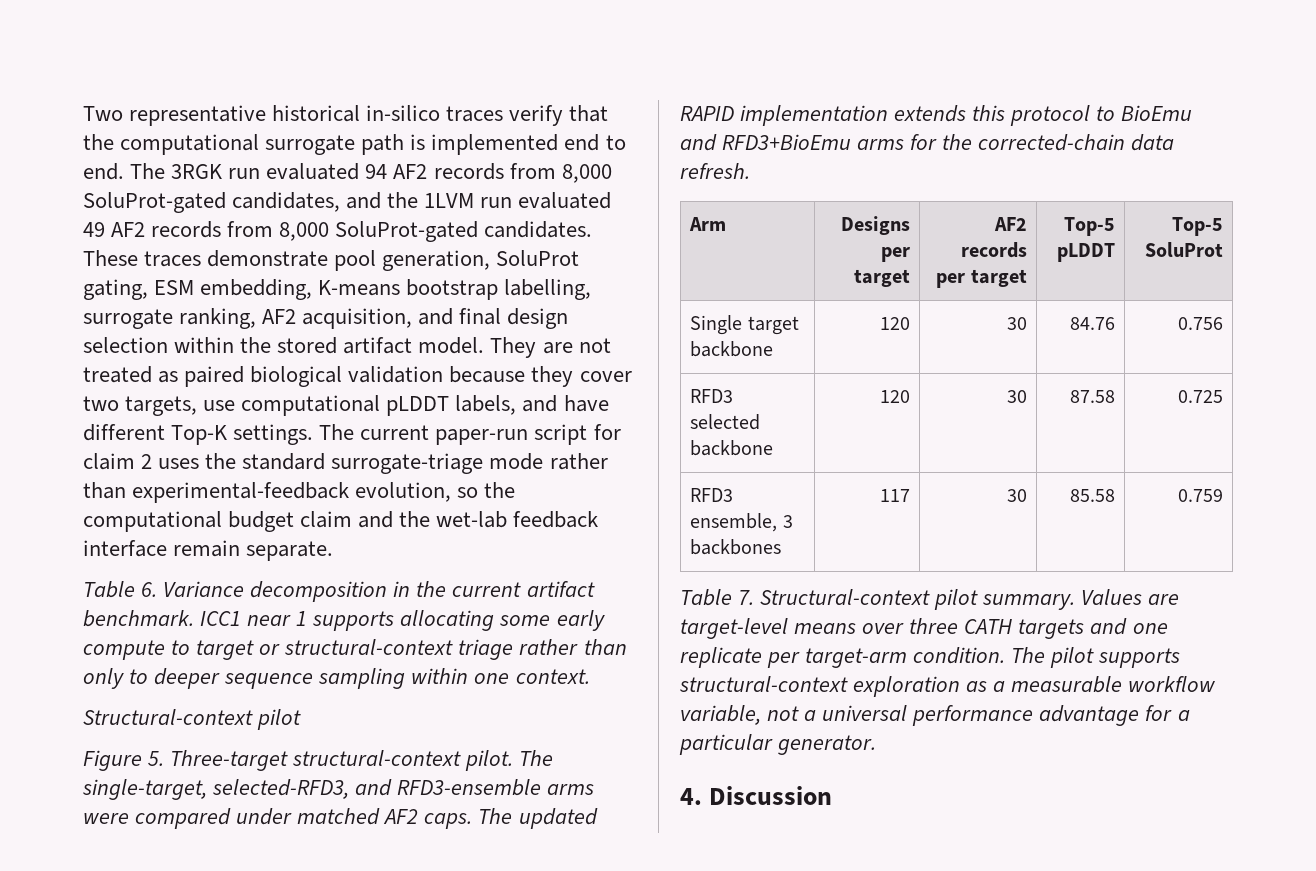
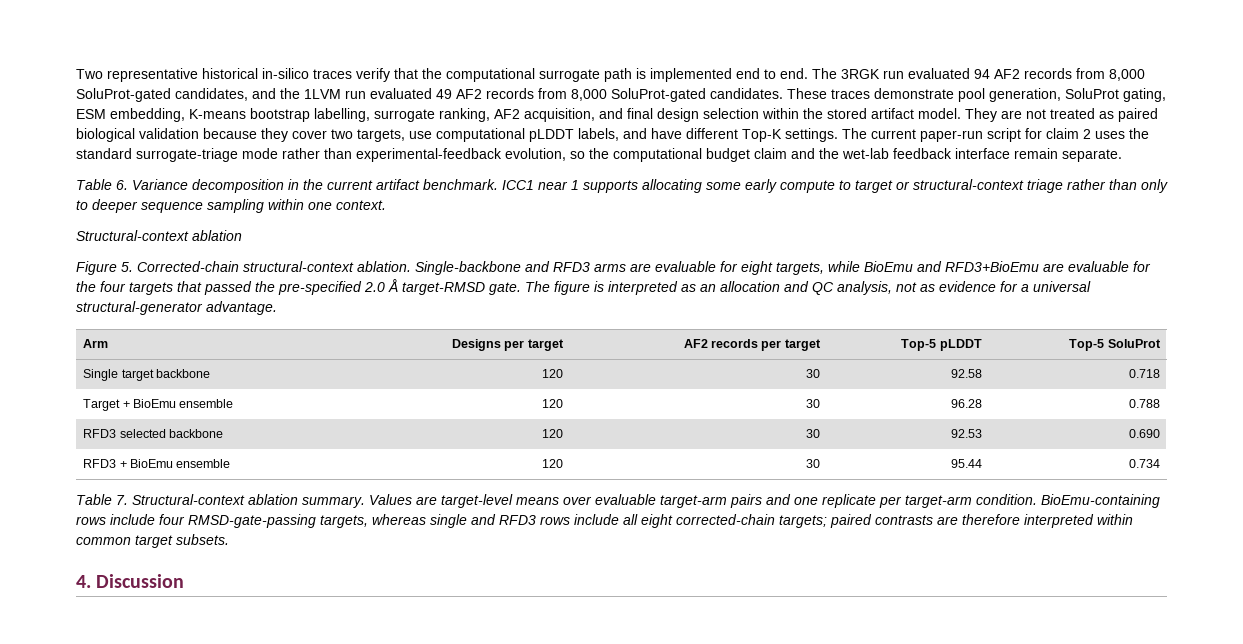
[257,709,302,730] pilot -> [192,230,242,241] ablation
[170,750,554,771] [82,779,595,800] [83,808,598,829] [680,105,1193,126] [680,134,1175,151] [680,163,750,179] Three-target structural-context pilot. The single-target, selected-RFD3, and RFD3-ensemble arms were compared under matched AF2 caps. The updated RAPID implementation extends this protocol to BioEmu and RFD3+BioEmu arms for the corrected-chain data refresh. -> [137,261,1151,275] [76,279,1091,295] [76,301,277,315] Corrected-chain structural-context ablation. Single-backbone and RFD3 arms are evaluable for eight targets, while BioEmu and RFD3+BioEmu are evaluable for the four targets that passed the pre-specified 2.0 Å target-RMSD gate. The figure is interpreted as an allocation and QC analysis, not as evidence for a universal structural-generator advantage.
[1069,317,1115,330] [1177,317,1223,330] 84.76 | 0.756 -> [950,369,982,378] [1128,369,1160,378] [83,399,234,411] [541,399,563,408] [805,399,820,408] [950,399,982,408] [1128,399,1160,408] 92.58 | 0.718 // Target + BioEmu ensemble | 120 | 30 | 96.28 | 0.788
[1069,390,1115,403] [1177,390,1223,403] [690,488,734,502] [690,513,793,532] [690,539,782,555] [879,489,910,502] [1006,489,1027,502] [1069,489,1115,502] [1177,489,1223,502] 87.58 | 0.725 // RFD3 ensemble, 3 backbones | 117 | 30 | 85.58 | 0.759 -> [950,429,982,438] [1128,429,1160,438] [83,459,231,468] [541,459,563,468] [805,459,820,468] [950,459,982,468] [1128,459,1160,468] 92.53 | 0.690 // RFD3 + BioEmu ensemble | 120 | 30 | 95.44 | 0.734
[934,589,979,610] pilot -> [248,494,298,505] ablation
[909,618,1085,639] three CATH targets -> [595,494,762,508] evaluable target-arm pairs
[1011,647,1181,668] [679,676,1216,697] [680,705,1190,726] [679,734,877,755] The pilot supports structural-context exploration as a measurable workflow variable, not a universal performance advantage for a particular generator. -> [1041,494,1160,508] [76,514,1133,528] [76,534,229,548] BioEmu-containing rows include four RMSD-gate-passing targets, whereas single and RFD3 rows include all eight corrected-chain targets; paired contrasts are therefore interpreted within common target subsets.

